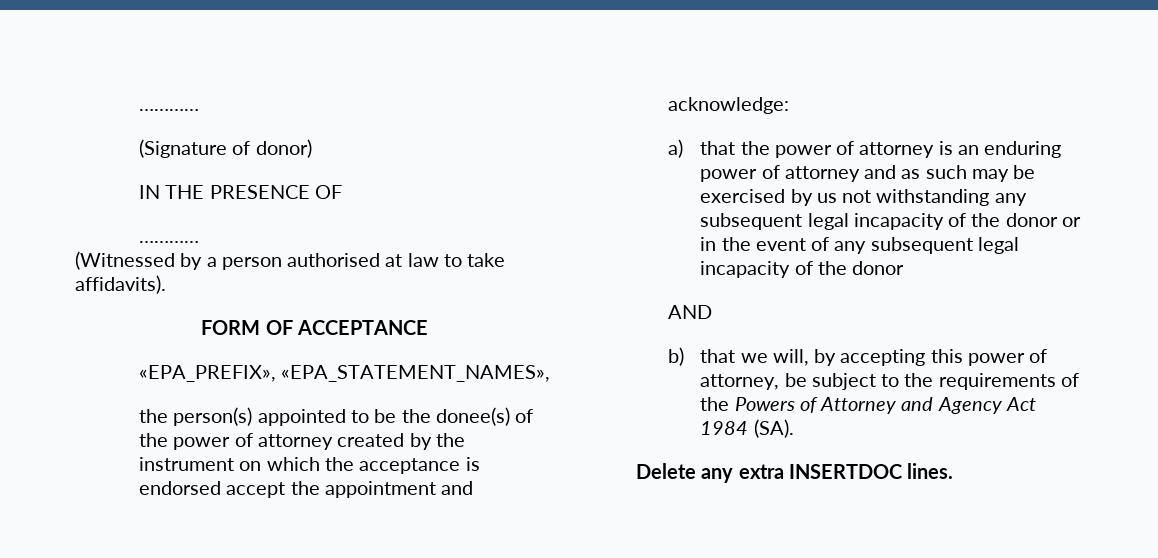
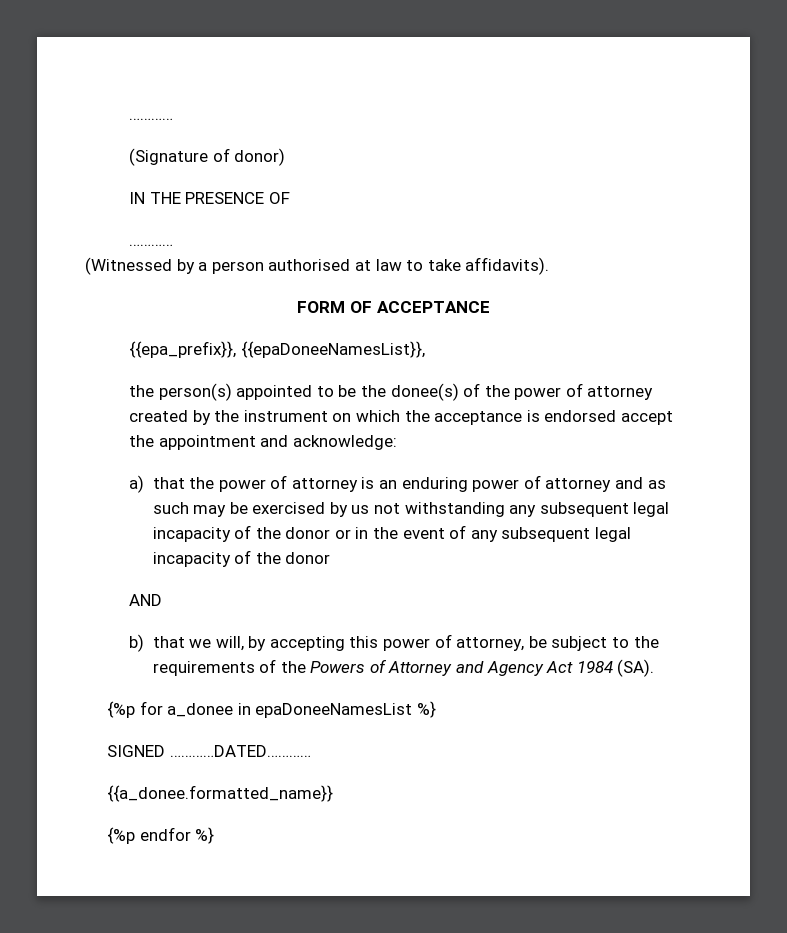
[139,365,551,382] «EPA_PREFIX», «EPA_STATEMENT_NAMES», -> [129,341,425,358] {{epa_prefix}}, {{epaDoneeNamesList}},
[636,463,954,483] Delete any extra INSERTDOC lines. -> [107,701,436,718] [107,745,311,757] [107,785,334,802] [107,827,215,844] {%p for a_donee in epaDoneeNamesList %} // SIGNED …………DATED………… // {{a_donee.formatted_name}} // {%p endfor %}

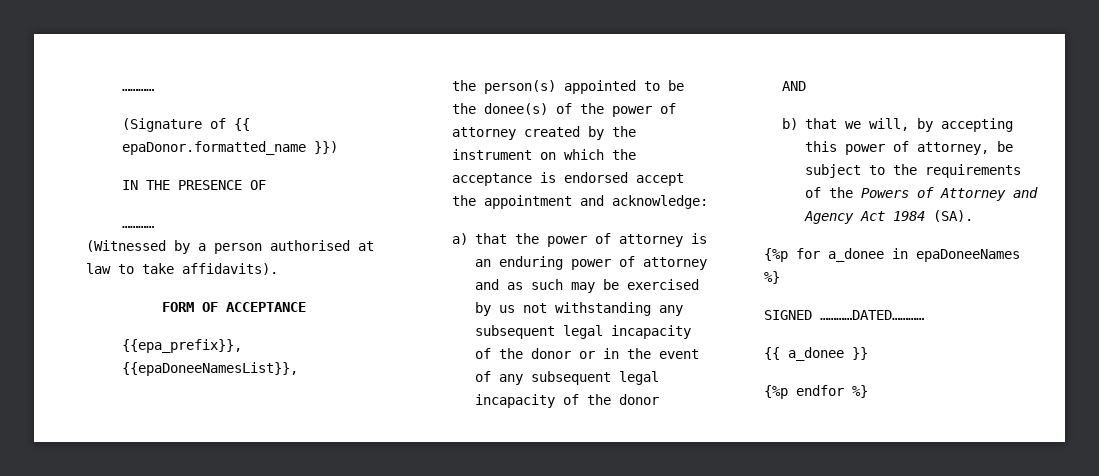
[234,148,286,166] donor) -> [233,118,250,131] [121,141,338,155] {{ epaDonor.formatted_name }})
[255,703,413,718] epaDoneeNamesList -> [915,249,1020,262] epaDoneeNames
[107,785,334,802] {{a_donee.formatted_name}} -> [763,347,868,361] {{ a_donee }}

